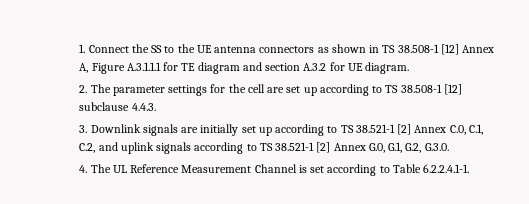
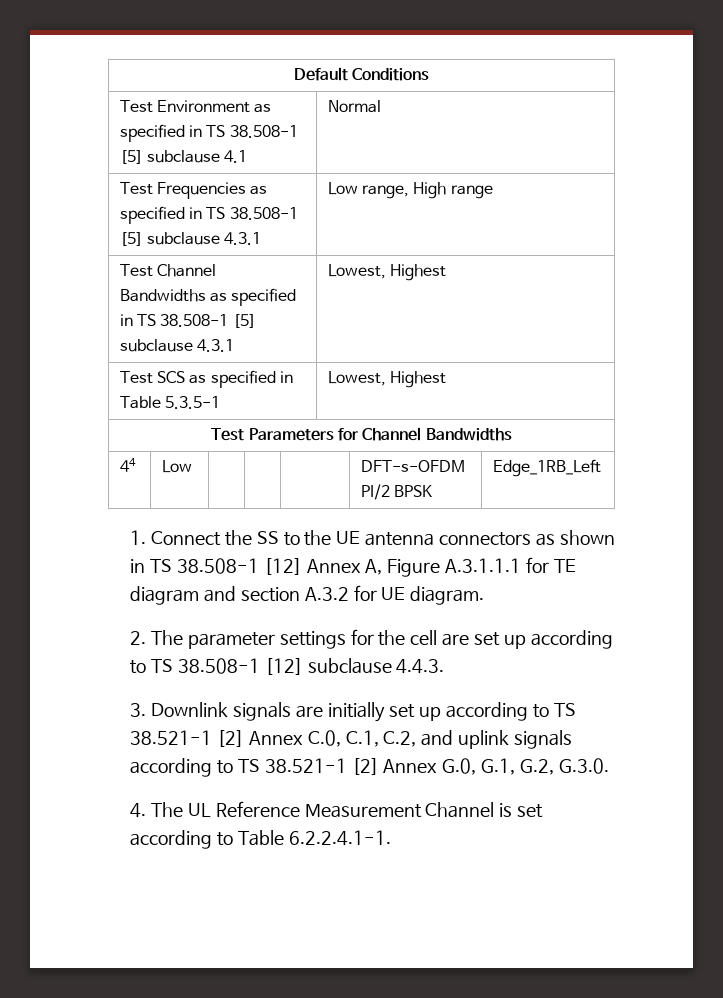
(79, 48) none -> [293,67,430,81] [119,100,272,113] [119,124,298,142] [119,150,248,164] [327,100,381,113] [119,182,268,199] [119,206,298,224] [119,232,262,246] [327,182,493,199] [119,264,217,277] [119,288,297,306] [119,314,256,328] [119,339,235,352] [327,264,447,281] [119,370,294,388] [119,396,221,409] [327,371,447,388] [211,427,512,441] [119,458,136,472] [161,460,192,473] [360,460,465,472] [360,484,433,500] [492,459,601,477] Default Conditions // Test Environment as specified in TS 38.508-1 [5] subclause 4.1 | Normal // Test Frequencies as specified in TS 38.508-1 [5] subclause 4.3.1 | Low range, High range // Test Channel Bandwidths as specified in TS 38.508-1 [5] subclause 4.3.1 | Lowest, Highest // Test SCS as specified in Table 5.3.5-1 | Lowest, Highest // Test Parameters for Channel Bandwidths // 44 | Low | | | | DFT-s-OFDM PI/2 BPSK | Edge_1RB_Left //

